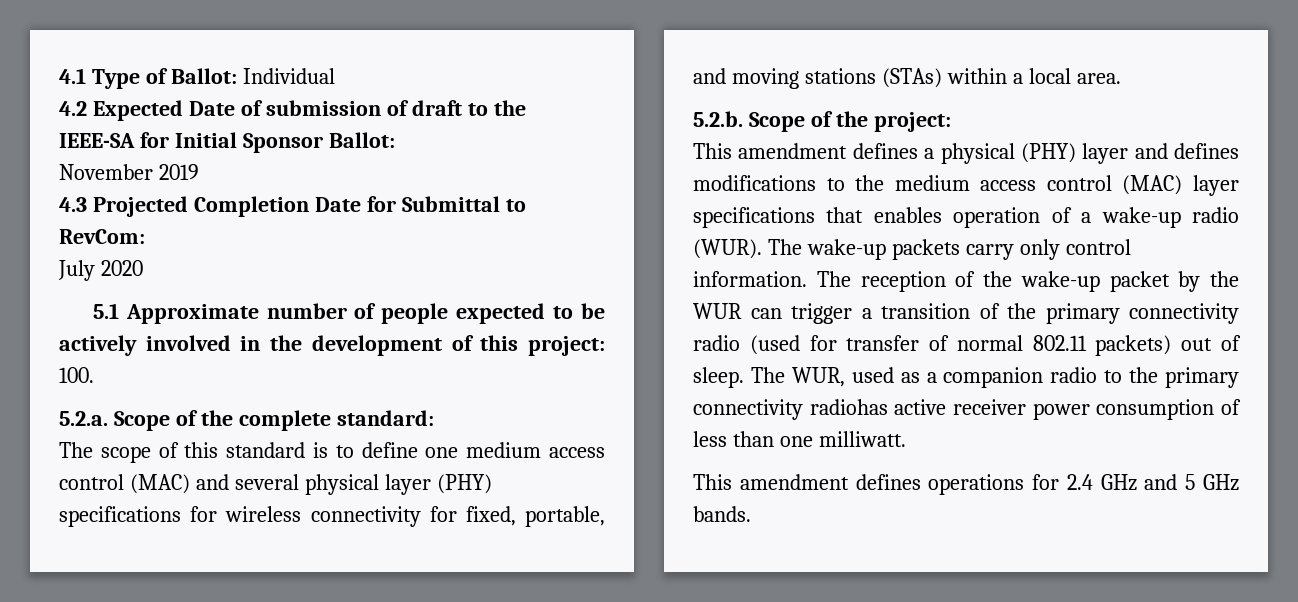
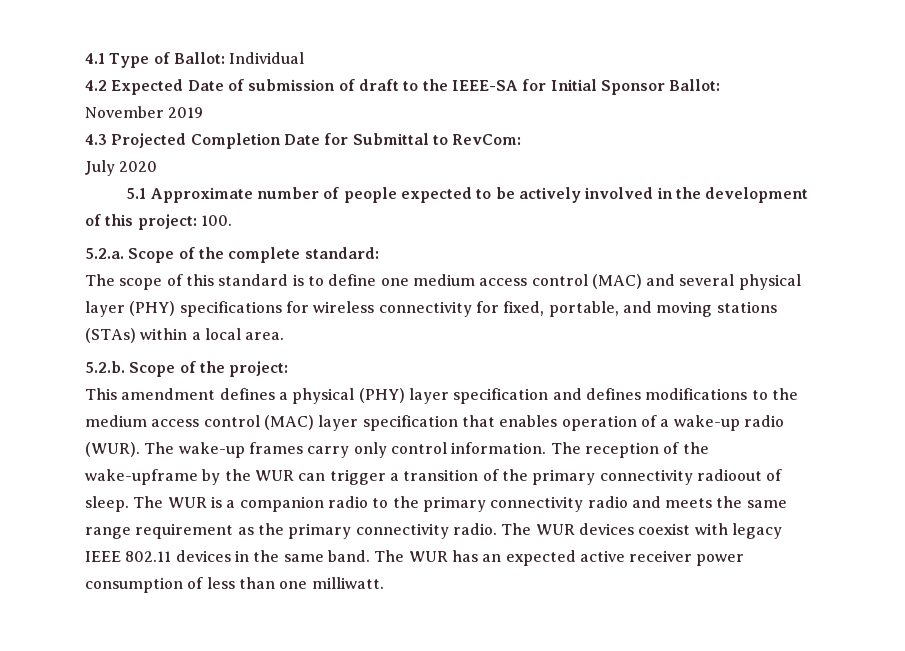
(1129, 153) none -> [453,388,549,404] specification
[693,207,815,228] specifications -> [362,415,458,431] specification
[891,239,960,260] packets -> [248,442,303,454] frames
[1020,271,1170,292] wake-up packet -> [85,469,198,485] wake-upframe
[693,335,1241,356] [693,367,920,388] radio (used for transfer of normal 802.11 packets) out of sleep. The WUR, used as -> [696,469,783,481] [85,496,222,512] radioout of sleep. The WUR is
[809,399,888,415] radiohas -> [587,496,787,508] [85,523,782,539] [85,550,576,566] radio and meets the same range requirement as the primary connectivity radio. The WUR devices coexist with legacy IEEE 802.11 devices in the same band. The WUR has an expected
[693,474,1239,495] [693,506,751,522] // This amendment defines operations for 2.4 GHz and 5 GHz bands. -> (384, 583) none

